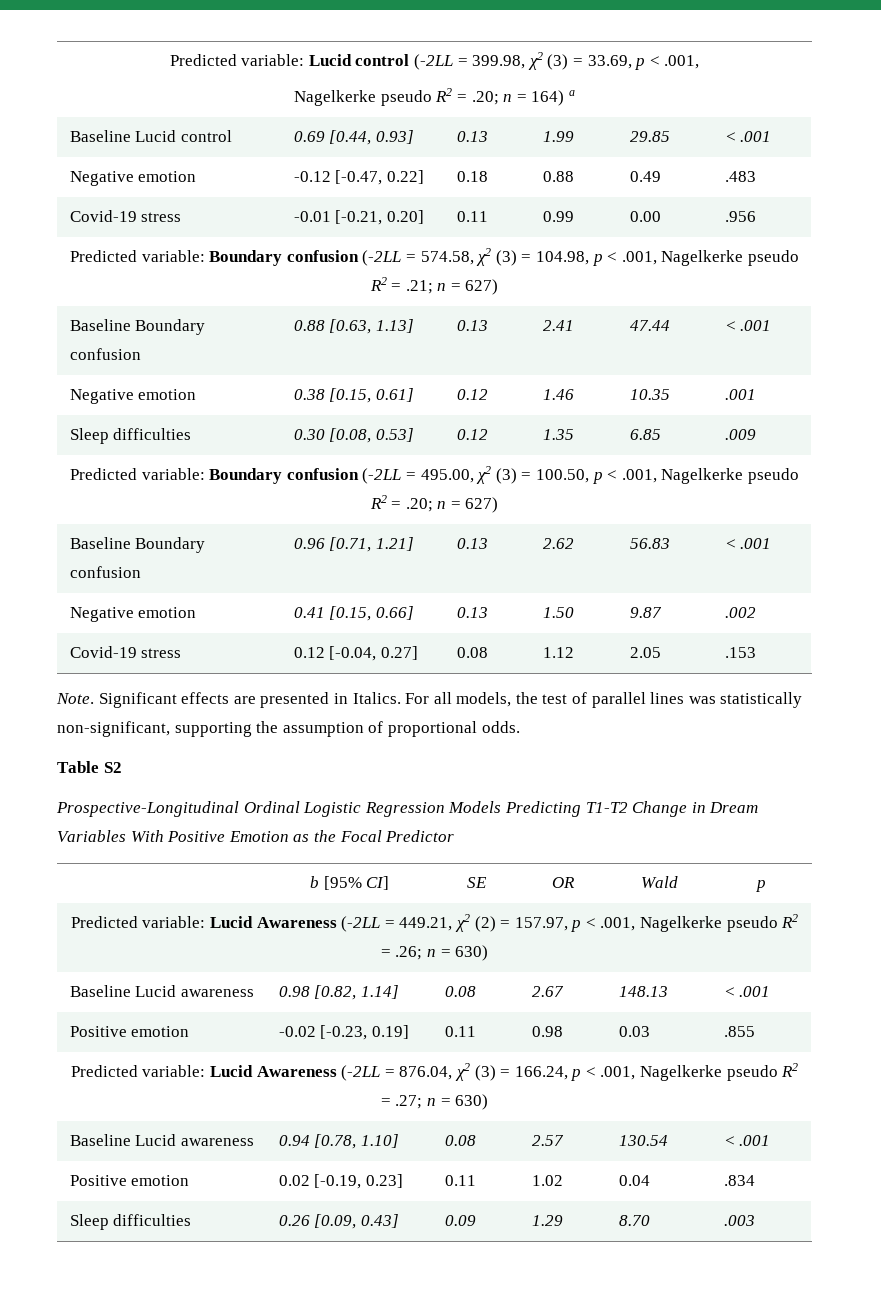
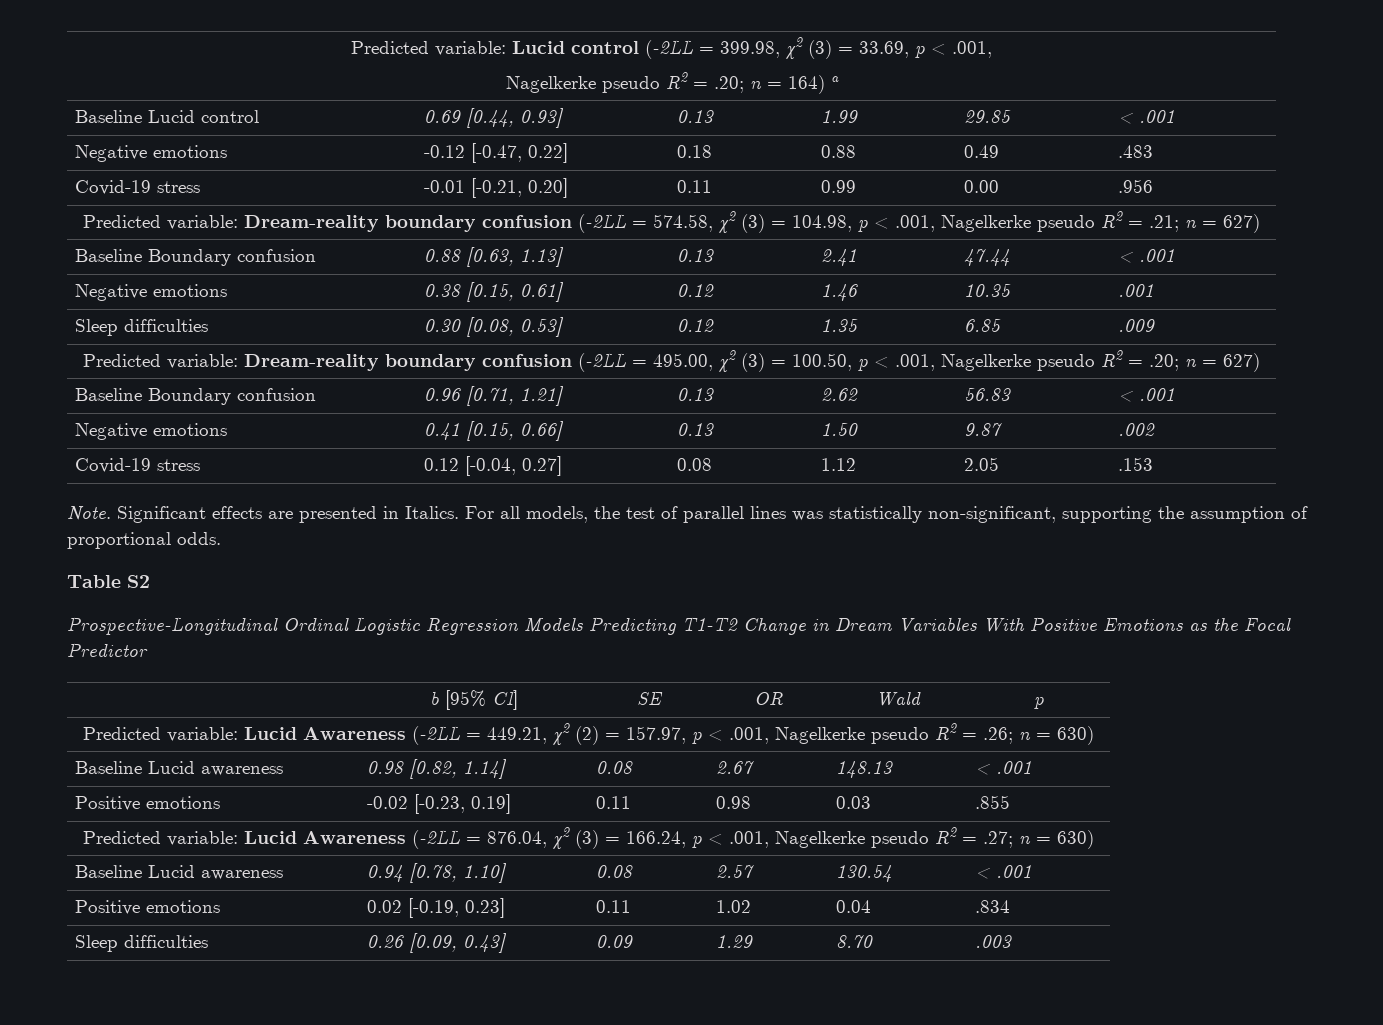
[138,171,197,182] emotion -> [153,145,228,158] emotions
[209,250,283,266] Boundary -> [244,215,477,232] Dream-reality boundary
[138,389,197,400] emotion -> [153,284,228,297] emotions
[209,468,283,484] Boundary -> [244,354,477,371] Dream-reality boundary
[138,607,197,618] emotion -> [153,423,228,436] emotions
[228,831,289,842] Emotion -> [1103,617,1183,631] Emotions
[131,1026,190,1037] emotion -> [146,796,221,809] emotions
[131,1175,190,1186] emotion -> [146,900,221,913] emotions

